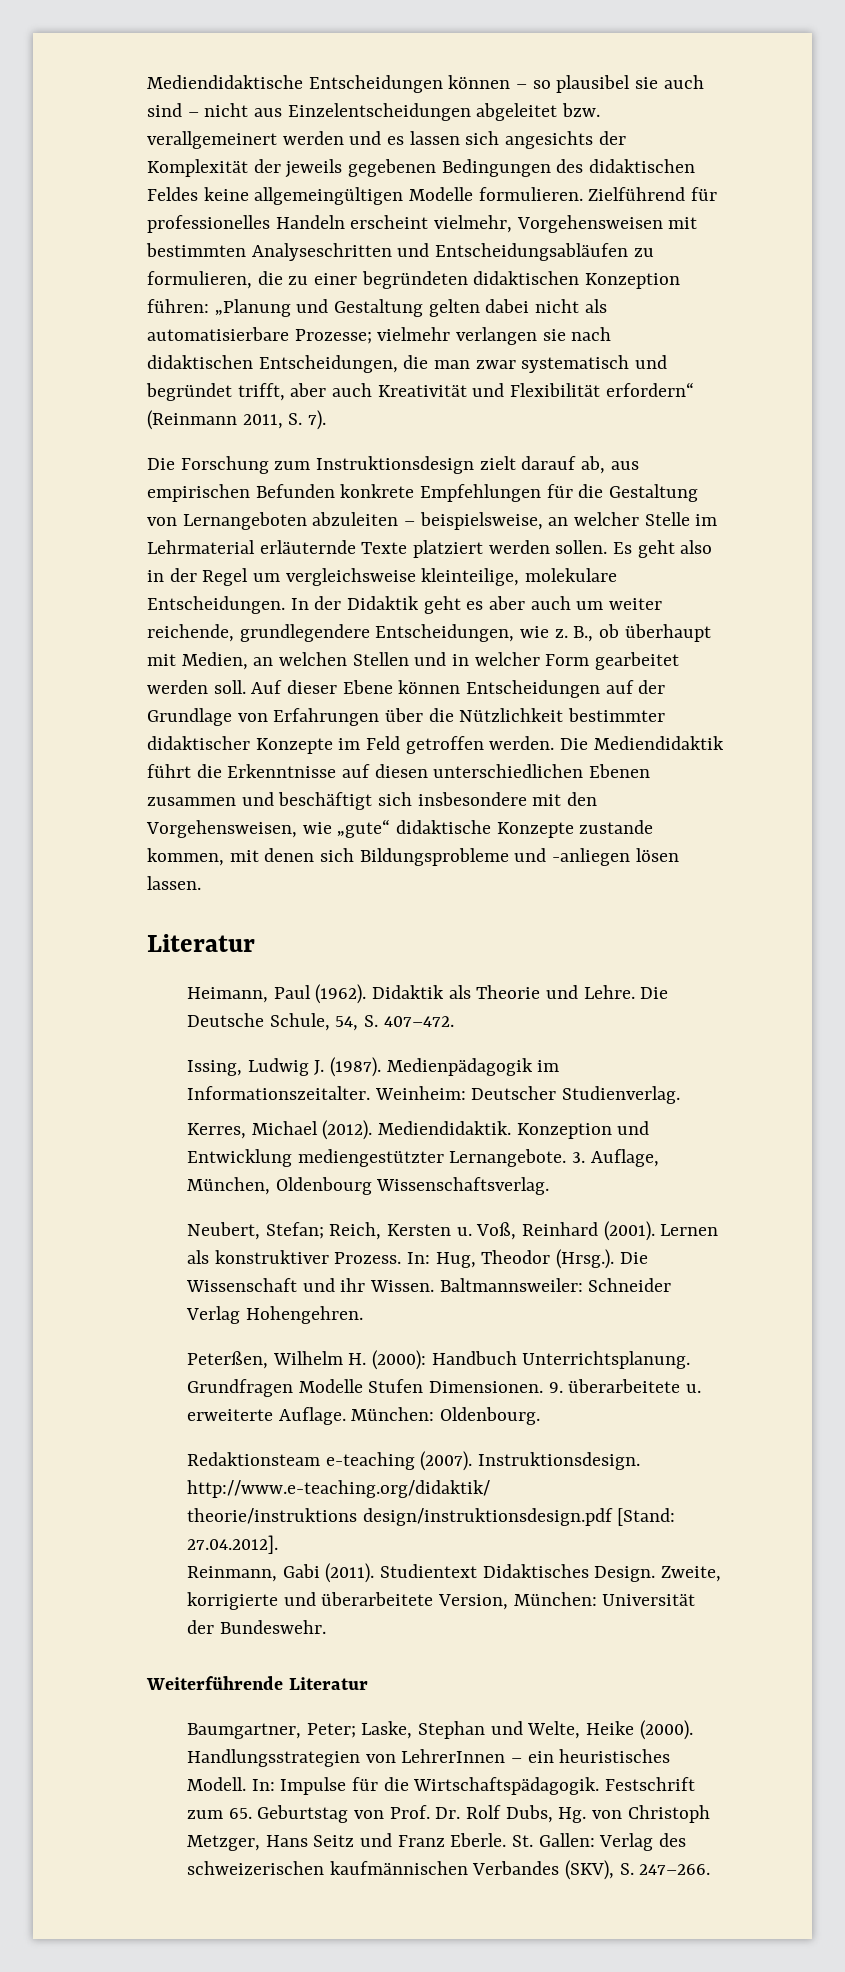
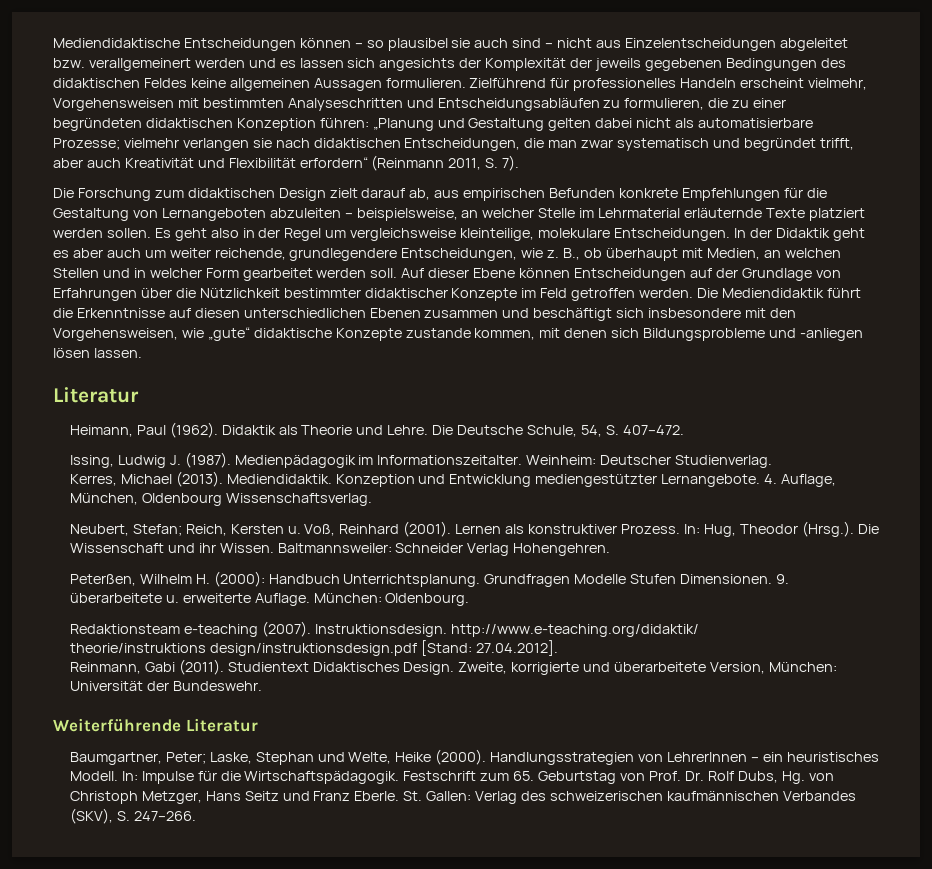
[254,187,474,205] allgemeingültigen Modelle -> [229,78,382,91] allgemeinen Aussagen
[316,456,475,474] Instruktionsdesign -> [187,188,326,201] didaktischen Design
[322,1120,373,1140] (2012). -> [175,471,223,487] (2013).
[572,1152,586,1163] 3. -> [764,474,778,484] 4.

